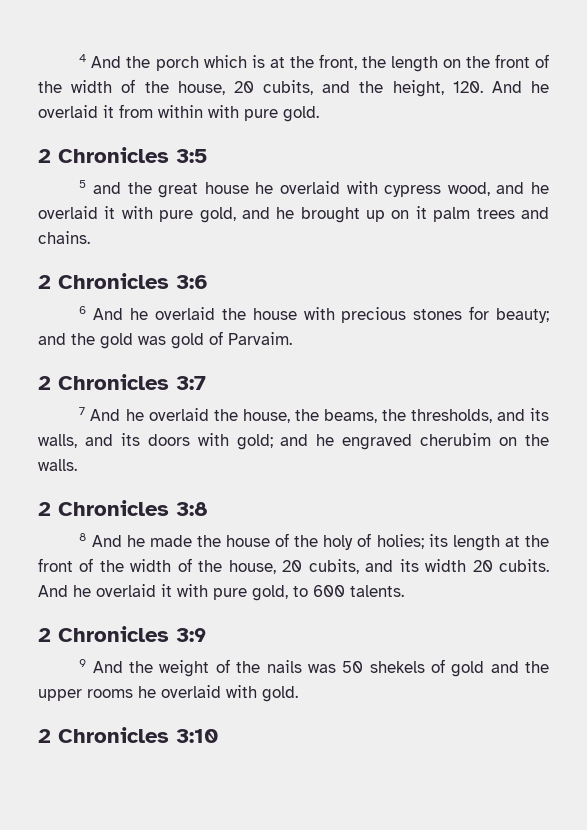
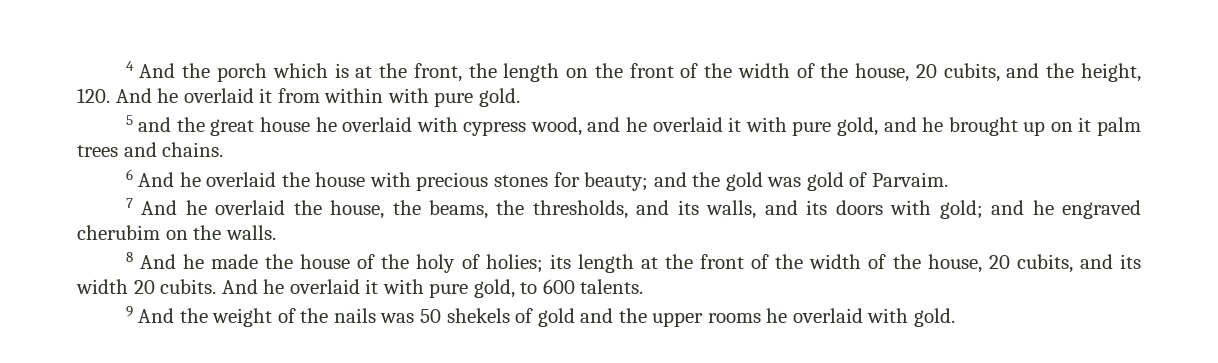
[38,147,207,163] // 2 Chronicles 3:5 -> (520, 97) none
[38,273,208,289] // 2 Chronicles 3:6 -> (224, 149) none
[38,374,206,390] // 2 Chronicles 3:7 -> (948, 179) none
[38,500,208,516] // 2 Chronicles 3:8 -> (276, 232) none
[38,626,206,642] // 2 Chronicles 3:9 -> (644, 286) none
[38,727,218,743] // 2 Chronicles 3:10 -> (955, 317) none

